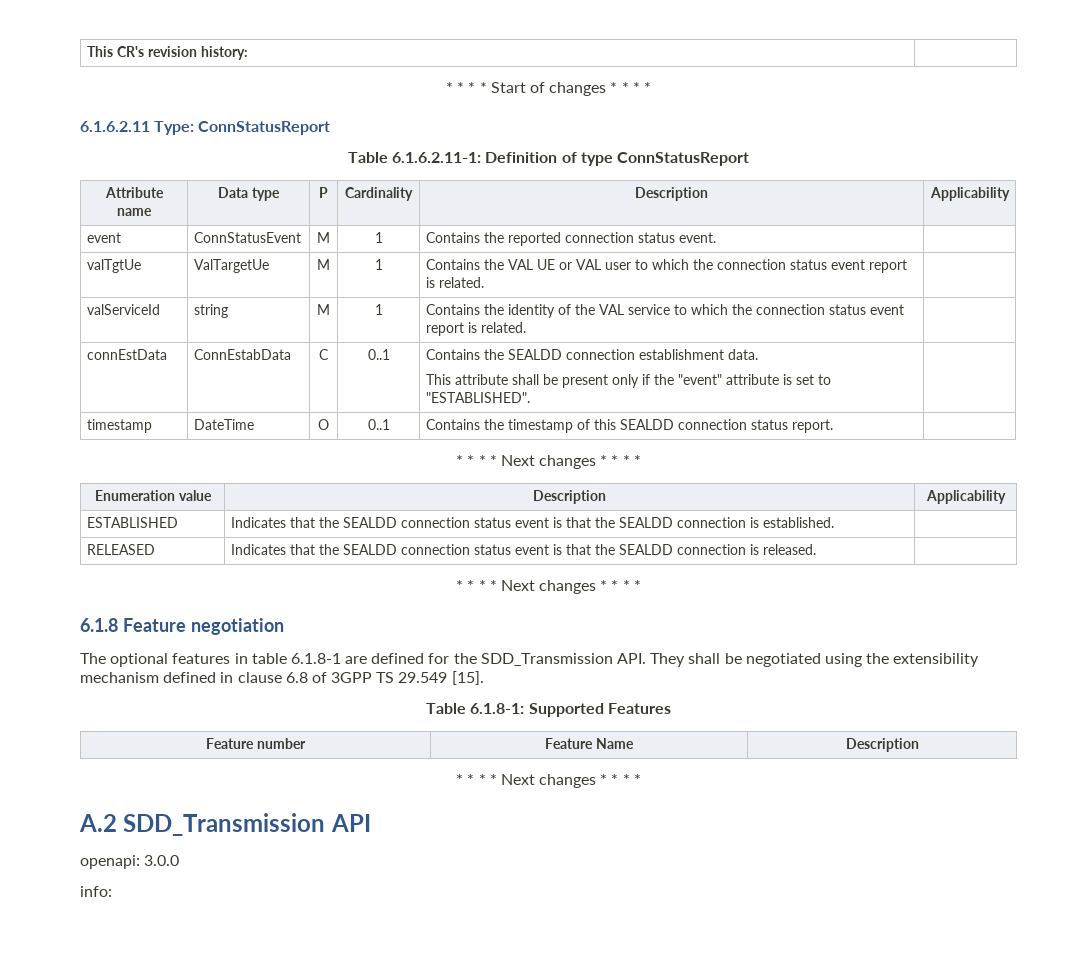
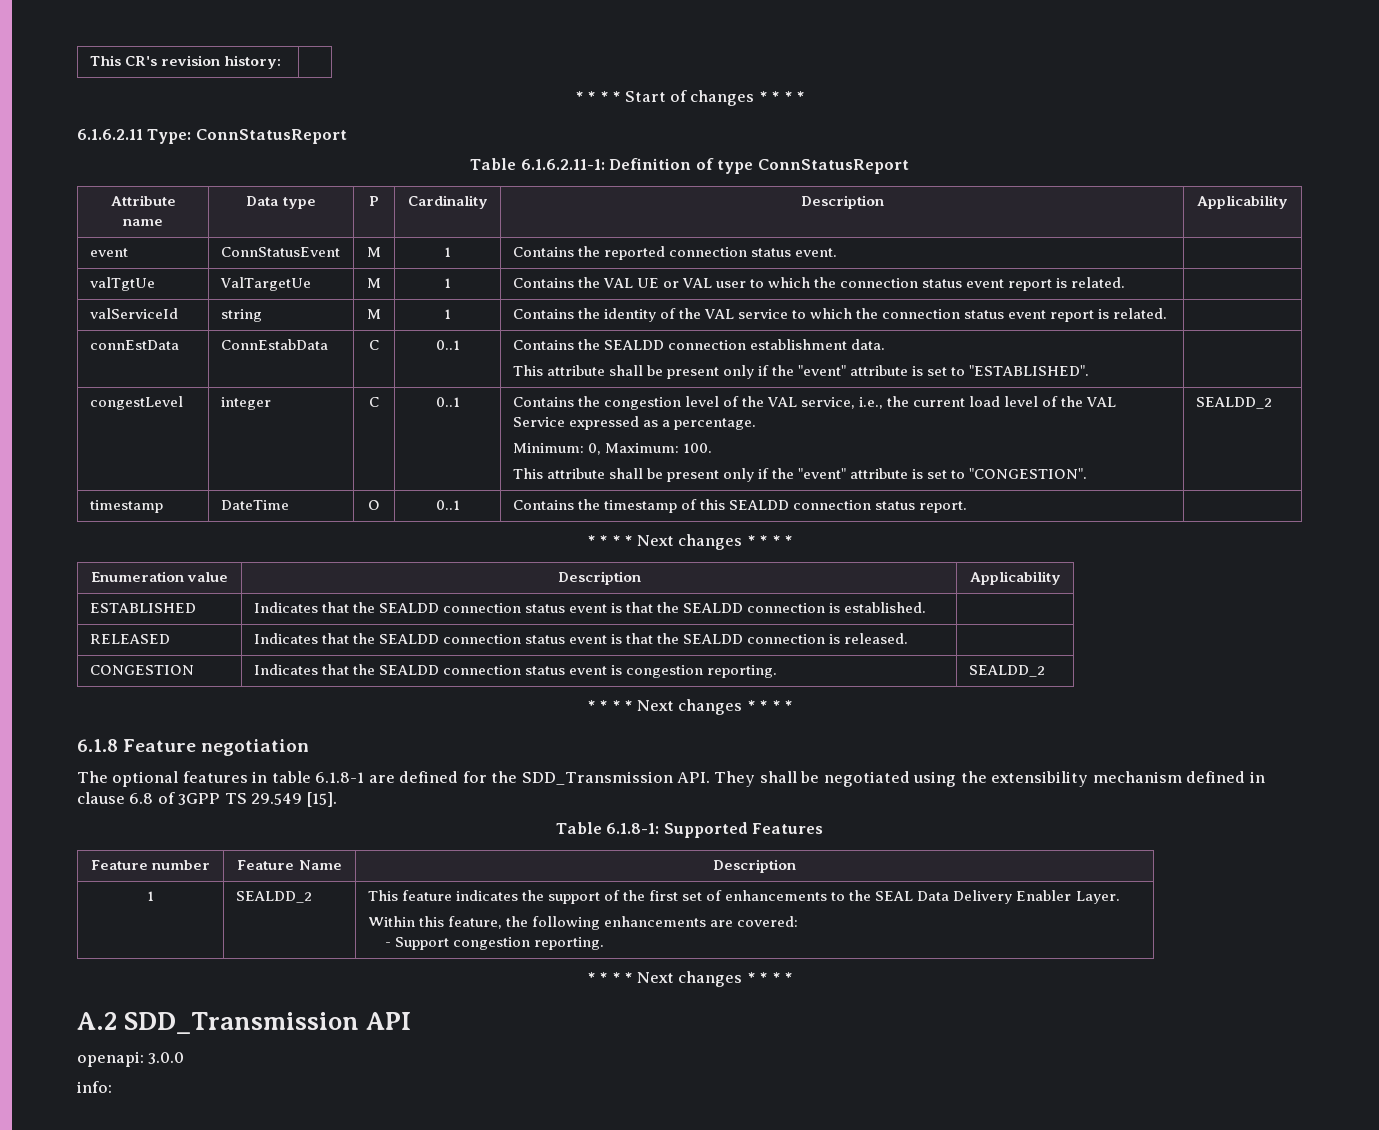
(530, 397) none -> [89,396,183,410] [220,397,271,410] [369,397,379,407] [435,397,460,407] [512,396,1117,410] [512,416,756,430] [512,443,712,455] [512,468,1088,482] [1195,397,1272,409] // congestLevel | integer | C | 0..1 | Contains the congestion level of the VAL service, i.e., the current load level of the VAL Service expressed as a percentage. // Minimum: 0, Maximum: 100. // This attribute shall be present only if the "event" attribute is set to "CONGESTION". | SEALDD_2
(816, 549) none -> [89,665,194,675] [253,664,778,678] [968,665,1045,677] // CONGESTION | Indicates that the SEALDD connection status event is congestion reporting. | SEALDD_2
(919, 745) none -> [147,891,154,901] [235,891,312,903] [367,890,1120,904] [367,916,799,930] [384,937,604,950] // 1 | SEALDD_2 | This feature indicates the support of the first set of enhancements to the SEAL Data Delivery Enabler Layer. // Within this feature, the following enhancements are covered: // - Support congestion reporting.

